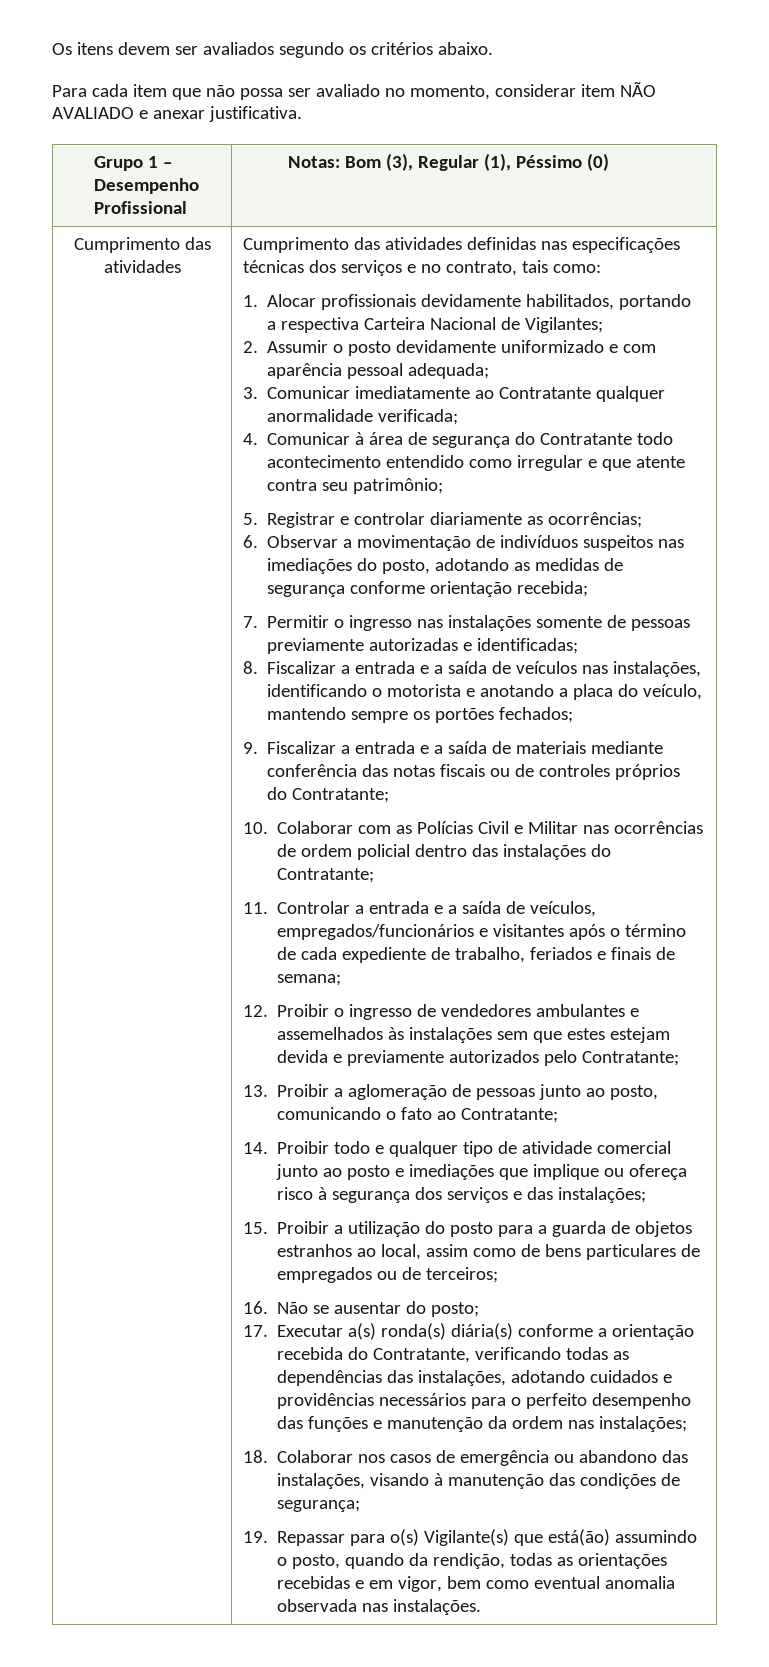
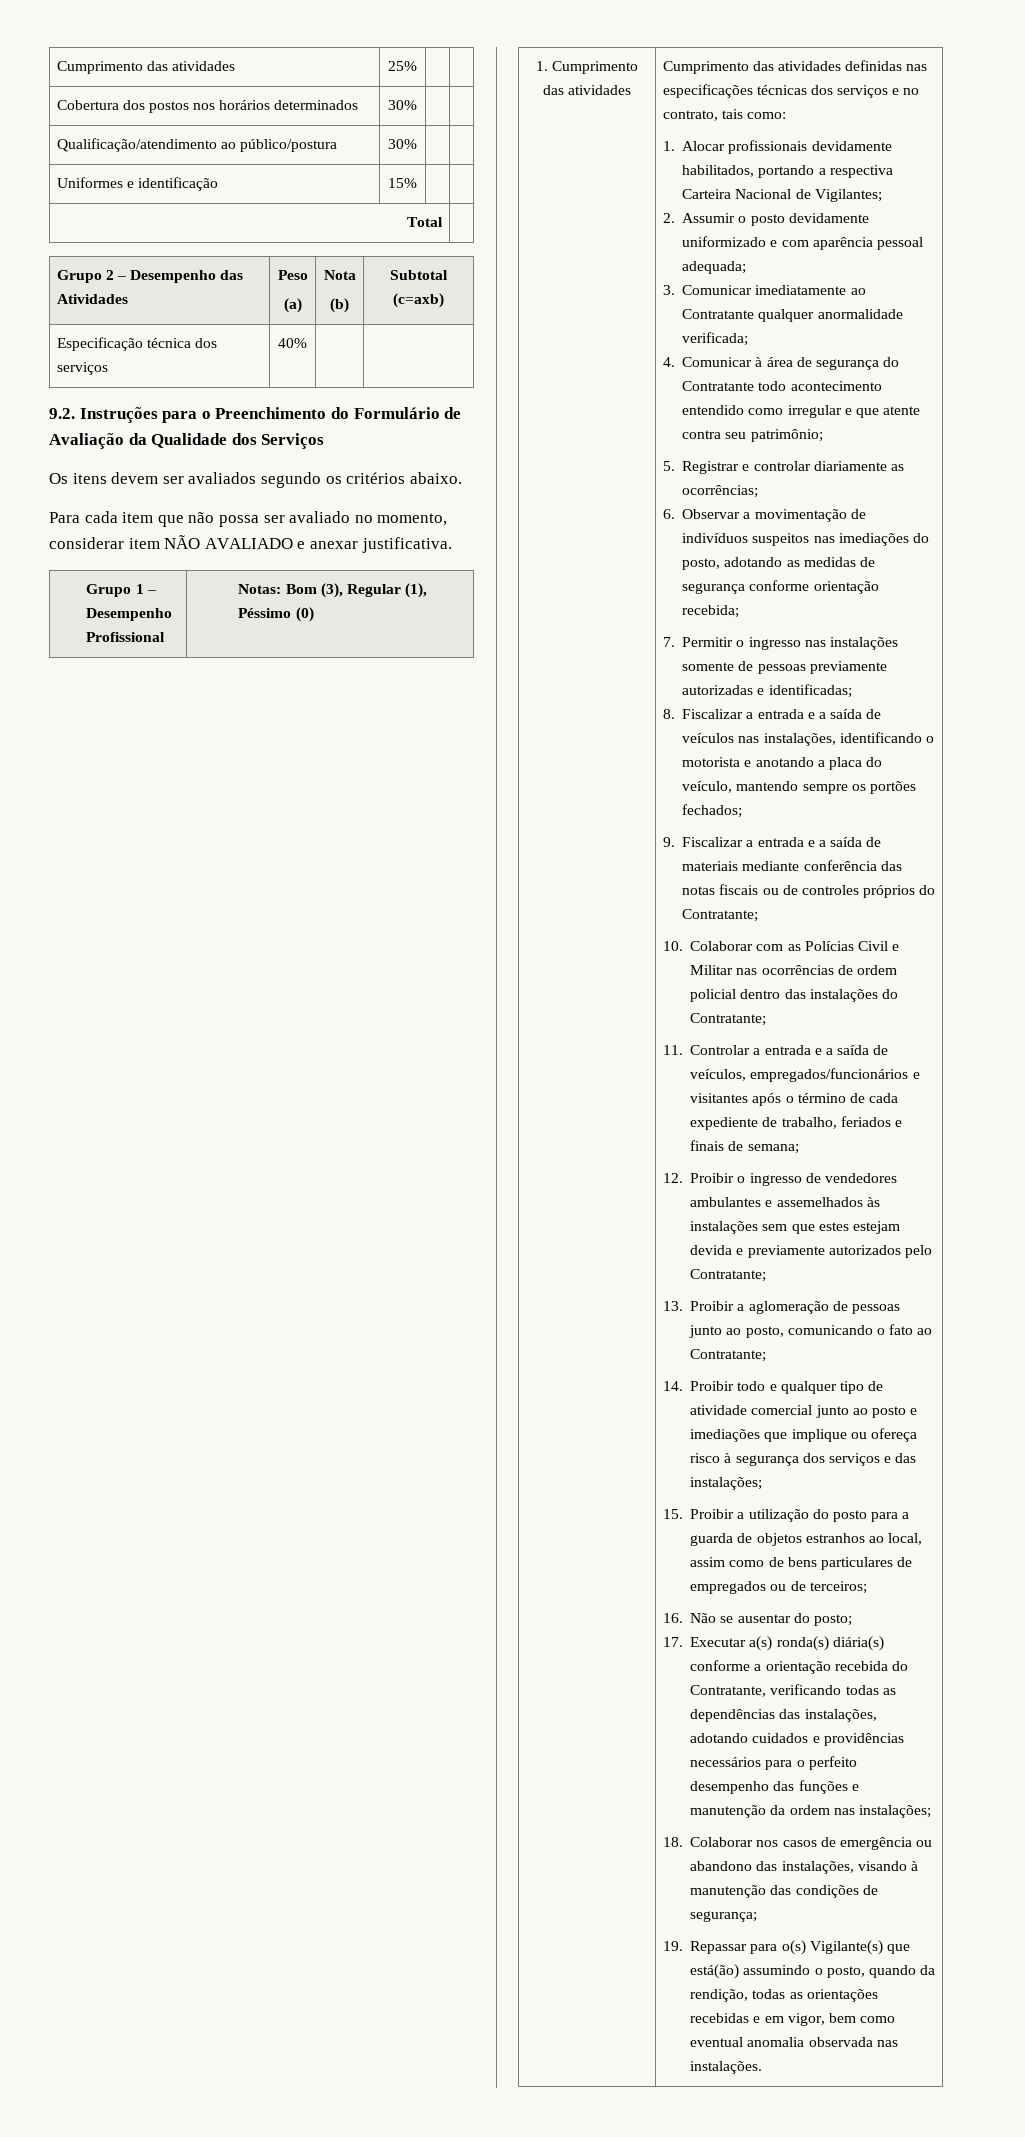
(52, 49) none -> [56,61,235,74] [388,61,417,71] [56,100,359,113] [388,100,417,110] [56,138,337,152] [388,139,417,149] [56,177,218,191] [388,178,417,188] [407,217,444,227] [56,270,244,283] [56,294,128,304] [277,270,308,280] [283,298,302,313] [323,270,356,280] [330,298,349,313] [390,270,448,280] [393,293,444,308] [56,337,217,351] [56,362,108,375] [278,338,307,348] [49,407,462,423] [49,433,325,449] Cumprimento das atividades | 25% | | // Cobertura dos postos nos horários determinados | 30% | | // Qualificação/atendimento ao público/postura | 30% | | // Uniformes e identificação | 15% | | // Total | // Grupo 2 – Desempenho das Atividades | Peso // (a) | Nota // (b) | Subtotal (c=axb) // Especificação técnica dos serviços | 40% | | // 9.2. Instruções para o Preenchimento do Formulário de Avaliação da Qualidade dos Serviços //
(609, 162) none -> [535,61,548,71] 1.

